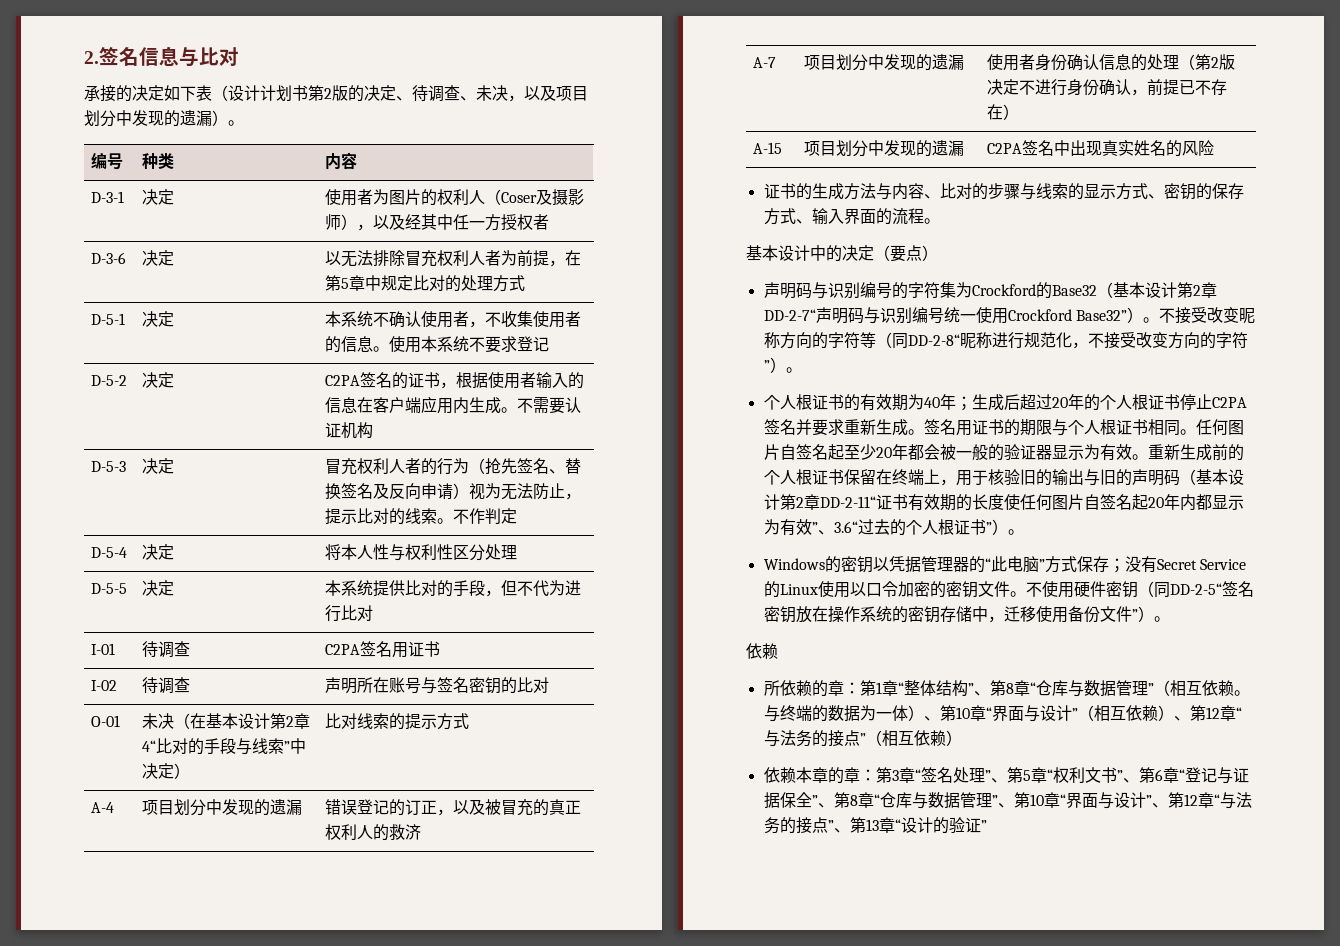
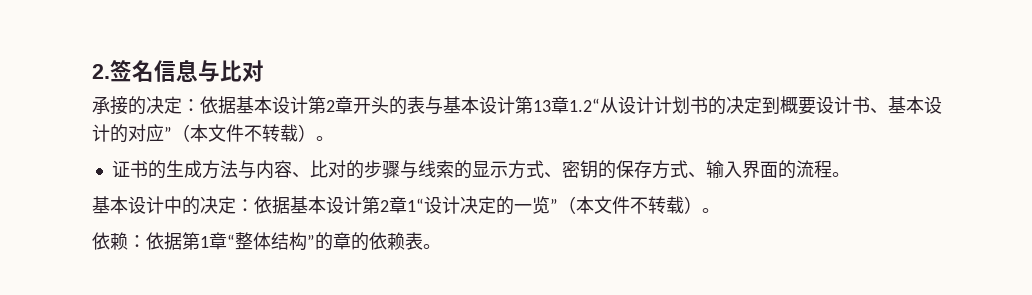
[164,85,588,102] [84,110,244,127] [91,152,124,170] [142,153,175,170] [325,152,358,170] [91,191,125,203] [142,189,175,205] [325,189,585,206] [325,214,550,231] [91,252,127,264] [142,250,175,266] [325,250,582,267] [325,275,526,292] [91,313,126,325] [142,311,175,327] [325,311,582,328] [325,336,550,353] [91,375,128,386] [142,372,175,388] [325,372,585,389] [325,396,582,414] [325,422,374,439] [91,461,127,472] [142,458,175,474] [325,458,582,475] [325,483,582,500] [325,508,518,525] [91,547,128,558] [142,544,175,560] [325,544,518,561] [91,583,128,594] [142,580,175,596] [325,580,582,597] [325,605,374,622] [91,643,116,655] [142,641,191,658] [325,641,441,658] [91,680,118,691] [142,677,191,694] [325,677,550,694] [91,715,121,727] [142,713,311,729] [142,738,307,755] [142,763,191,779] [325,713,470,730] [91,802,115,813] [142,799,303,816] [325,799,582,816] [325,824,422,841] [753,57,777,68] [804,54,965,71] [987,54,1236,71] [987,79,1228,96] [987,104,1020,120] [753,142,783,154] [804,140,965,157] [987,140,1215,157] 如下表（设计计划书第2版的决定、待调查、未决，以及项目划分中发现的遗漏）。 // 编号 | 种类 | 内容 // D-3-1 | 决定 | 使用者为图片的权利人（Coser及摄影师），以及经其中任一方授权者 // D-3-6 | 决定 | 以无法排除冒充权利人者为前提，在第5章中规定比对的处理方式 // D-5-1 | 决定 | 本系统不确认使用者，不收集使用者的信息。使用本系统不要求登记 // D-5-2 | 决定 | C2PA签名的证书，根据使用者输入的信息在客户端应用内生成。不需要认证机构 // D-5-3 | 决定 | 冒充权利人者的行为（抢先签名、替换签名及反向申请）视为无法防止，提示比对的线索。不作判定 // D-5-4 | 决定 | 将本人性与权利性区分处理 // D-5-5 | 决定 | 本系统提供比对的手段，但不代为进行比对 // I-01 | 待调查 | C2PA签名用证书 // I-02 | 待调查 | 声明所在账号与签名密钥的比对 // O-01 | 未决（在基本设计第2章4“比对的手段与线索”中决定） | 比对线索的提示方式 // A-4 | 项目划分中发现的遗漏 | 错误登记的订正，以及被冒充的真正权利人的救济 // A-7 | 项目划分中发现的遗漏 | 使用者身份确认信息的处理（第2版决定不进行身份确认，前提已不存在） // A-15 | 项目划分中发现的遗漏 | C2PA签名中出现真实姓名的风险 -> [182,96,942,115] [92,124,334,143] ：依据基本设计第2章开头的表与基本设计第13章1.2“从设计计划书的决定到概要设计书、基本设计的对应”（本文件不转载）。
[874,245,938,262] [763,282,1217,299] [763,307,1255,324] [763,332,1248,349] [763,357,802,373] [763,394,1247,411] [763,419,1244,436] [763,444,1244,461] [763,469,1244,486] [763,494,1244,511] [763,519,1024,536] [763,556,1246,573] [763,581,1254,598] [763,606,1138,623] （要点） // 声明码与识别编号的字符集为Crockford的Base32（基本设计第2章DD-2-7“声明码与识别编号统一使用Crockford Base32”）。不接受改变昵称方向的字符等（同DD-2-8“昵称进行规范化，不接受改变方向的字符”）。 // 个人根证书的有效期为40年；生成后超过20年的个人根证书停止C2PA签名并要求重新生成。签名用证书的期限与个人根证书相同。任何图片自签名起至少20年都会被一般的验证器显示为有效。重新生成前的个人根证书保留在终端上，用于核验旧的输出与旧的声明码（基本设计第2章DD-2-11“证书有效期的长度使任何图片自签名起20年内都显示为有效”、3.6“过去的个人根证书”）。 // Windows的密钥以凭据管理器的“此电脑”方式保存；没有Secret Service的Linux使用以口令加密的密钥文件。不使用硬件密钥（同DD-2-5“签名密钥放在操作系统的密钥存储中，迁移使用备份文件” -> [236,196,684,215] ：依据基本设计第2章1“设计决定的一览”（本文件不转载
[763,680,860,697] // 所依赖的章： -> [128,232,182,250] ：依据
[973,680,1250,697] [763,705,1242,722] [763,730,962,747] [763,767,1249,784] [763,792,1252,809] [763,817,987,834] 、第8章“仓库与数据管理”（相互依赖。与终端的数据为一体）、第10章“界面与设计”（相互依赖）、第12章“与法务的接点”（相互依赖） // 依赖本章的章：第3章“签名处理”、第5章“权利文书”、第6章“登记与证据保全”、第8章“仓库与数据管理”、第10章“界面与设计”、第12章“与法务的接点”、第13章“设计的验证” -> [315,232,441,251] 的章的依赖表。

